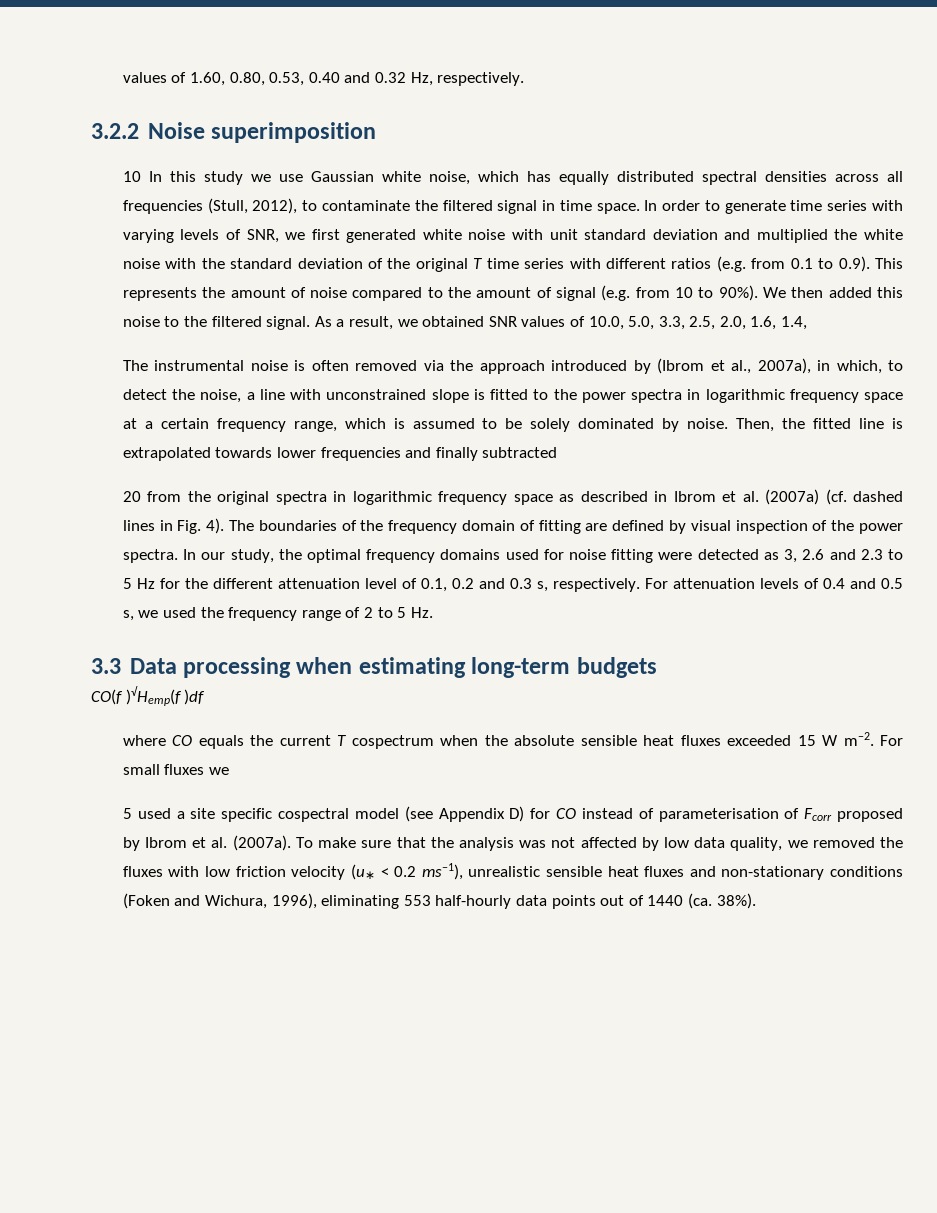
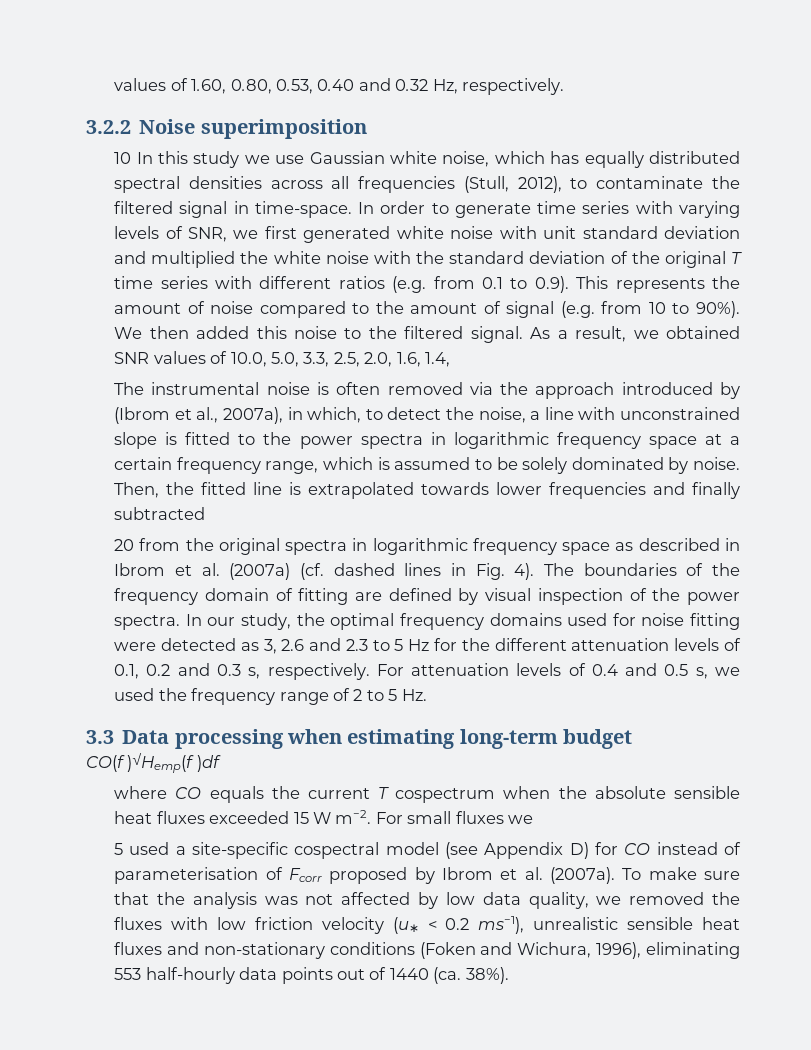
[559,200,640,214] time space. -> [254,201,352,218] time-space.
[364,578,397,589] level -> [674,638,720,651] levels
[576,657,657,678] budgets -> [563,729,633,749] budget
[190,808,273,822] site specific -> [192,842,289,859] site-specific

